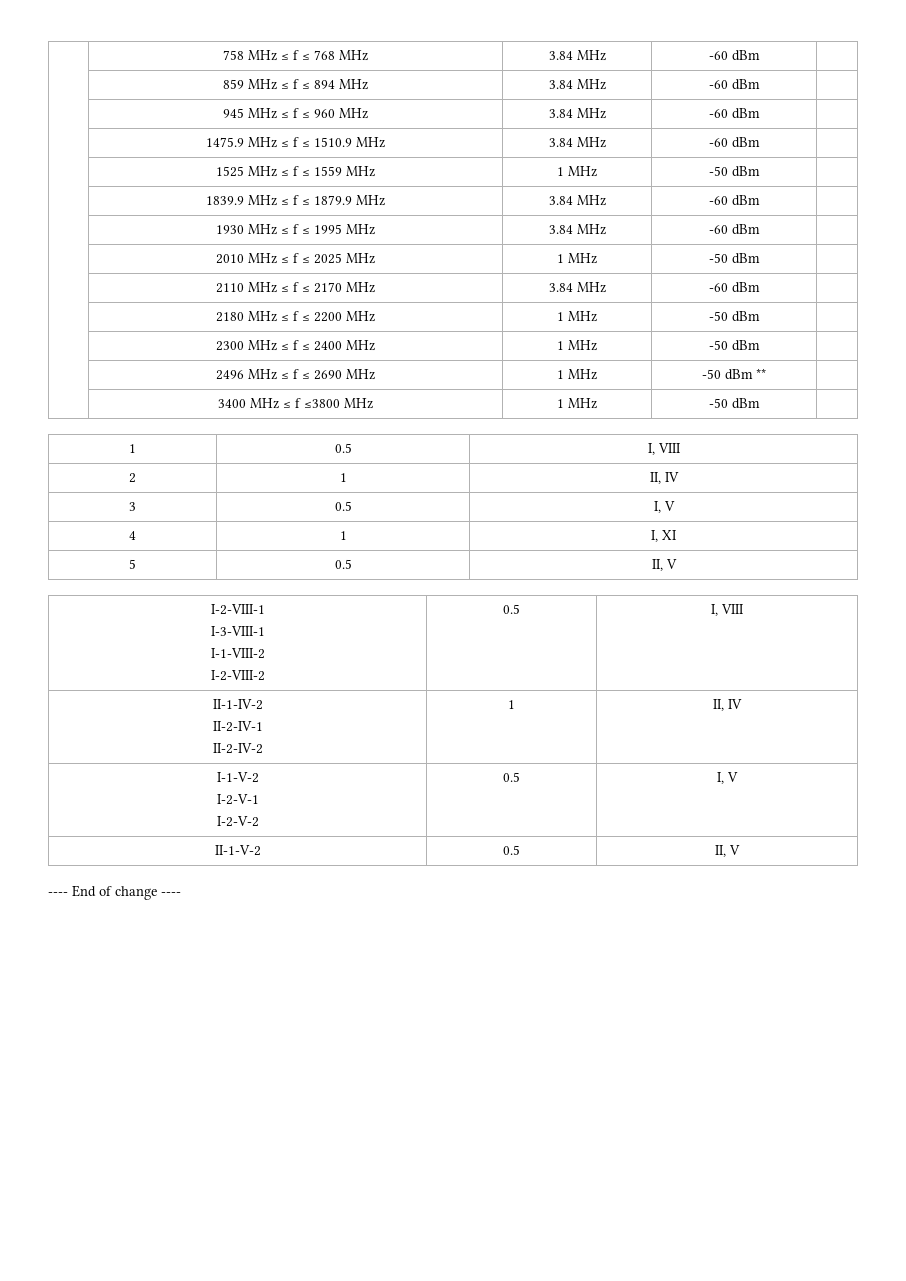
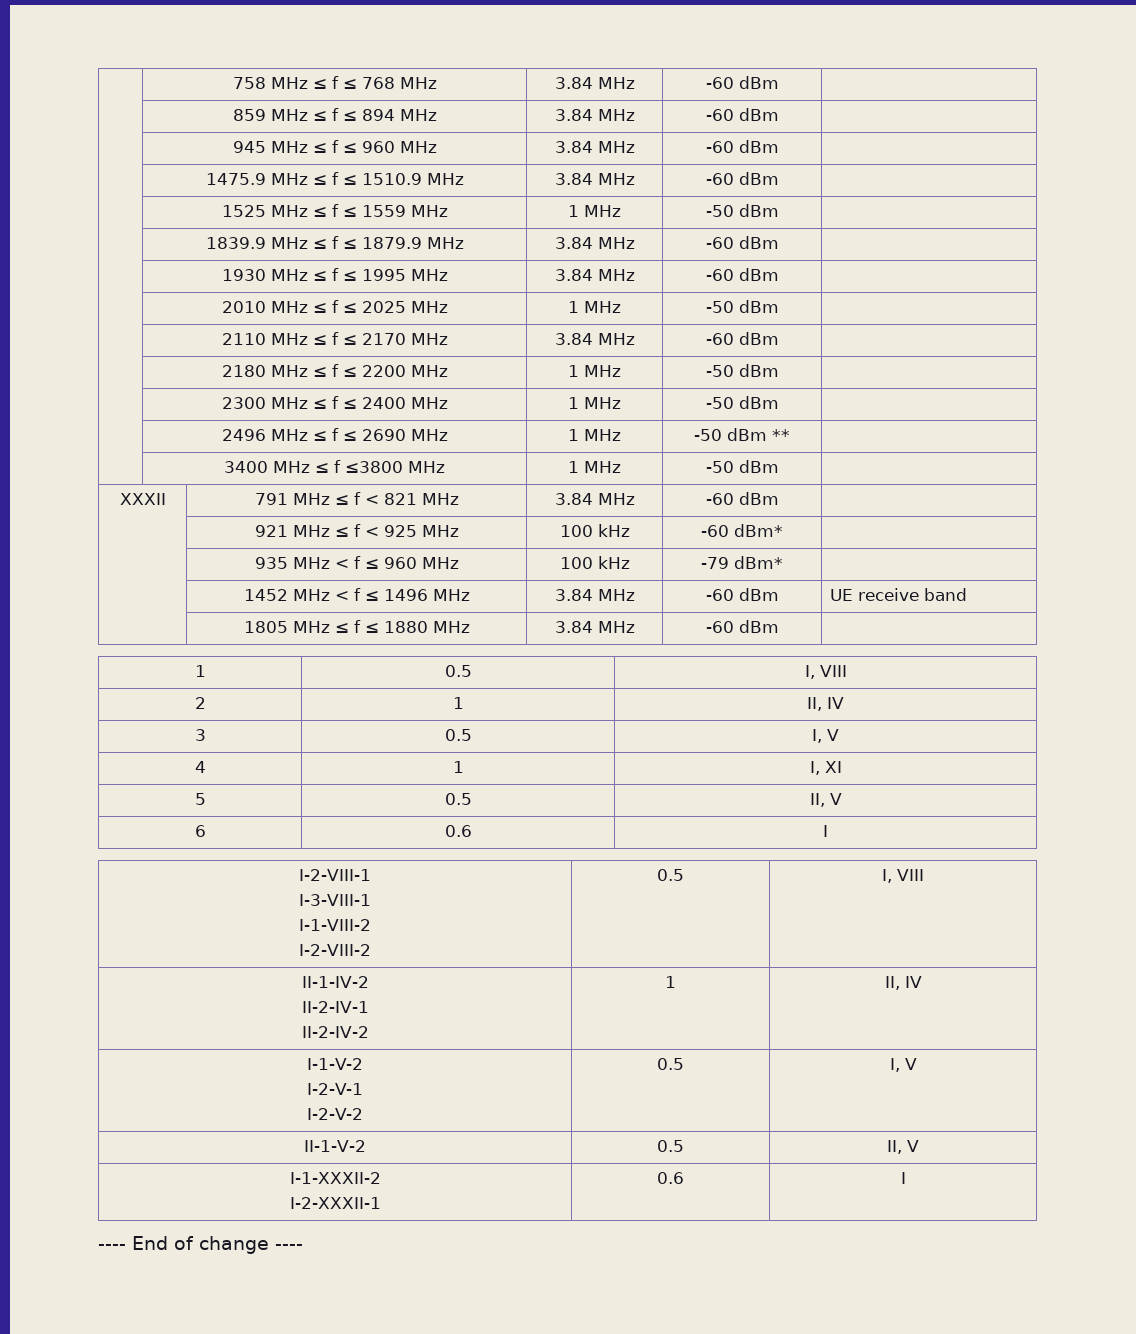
(760, 403) none -> [119,493,166,505] [254,492,459,505] [554,493,635,505] [705,492,779,505] [254,524,459,537] [559,524,630,537] [701,524,783,537] [254,556,459,569] [559,556,630,569] [701,556,783,569] [243,588,470,601] [554,589,635,601] [705,588,779,601] [829,588,967,601] [243,620,470,633] [554,621,635,633] [705,620,779,633] // XXXII | 791 MHz ≤ f < 821 MHz | 3.84 MHz | -60 dBm | // | 921 MHz ≤ f < 925 MHz | 100 kHz | -60 dBm* | // | 935 MHz < f ≤ 960 MHz | 100 kHz | -79 dBm* | // | 1452 MHz < f ≤ 1496 MHz | 3.84 MHz | -60 dBm | UE receive band // | 1805 MHz ≤ f ≤ 1880 MHz | 3.84 MHz | -60 dBm |
(677, 564) none -> [194,825,206,837] [444,825,472,837] [823,825,828,837] // 6 | 0.6 | I
(740, 850) none -> [289,1172,381,1184] [289,1197,381,1209] [657,1172,684,1184] [900,1172,906,1184] // I-1-XXXII-2 // I-2-XXXII-1 | 0.6 | I

